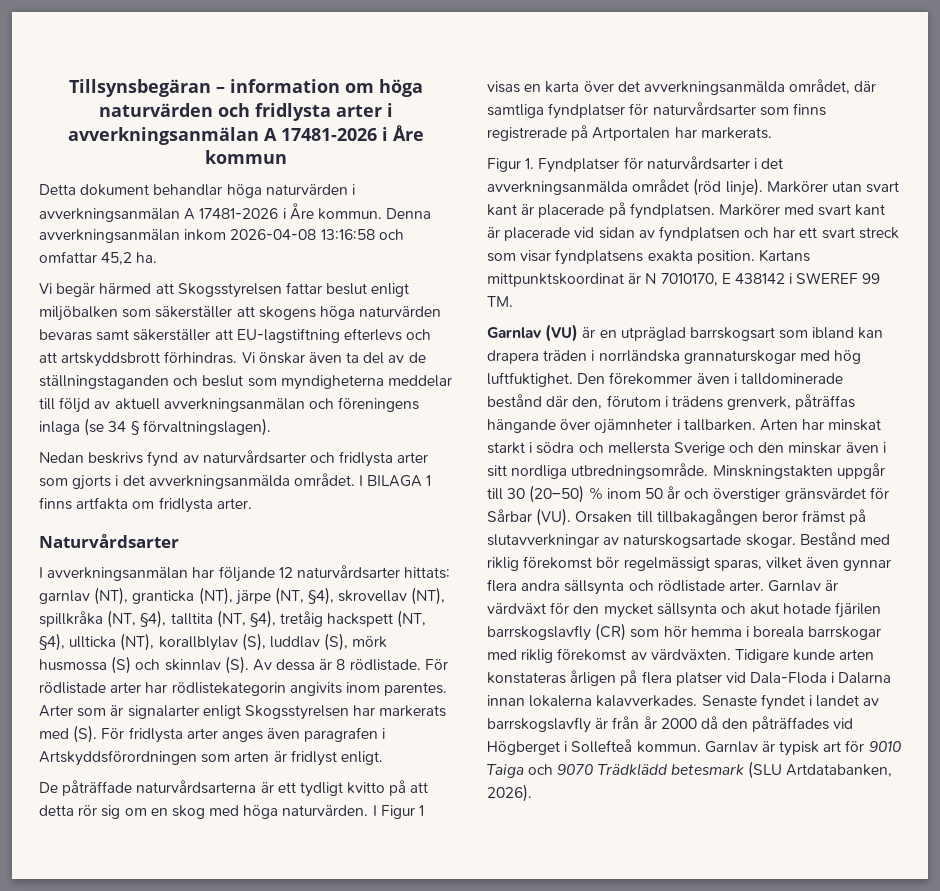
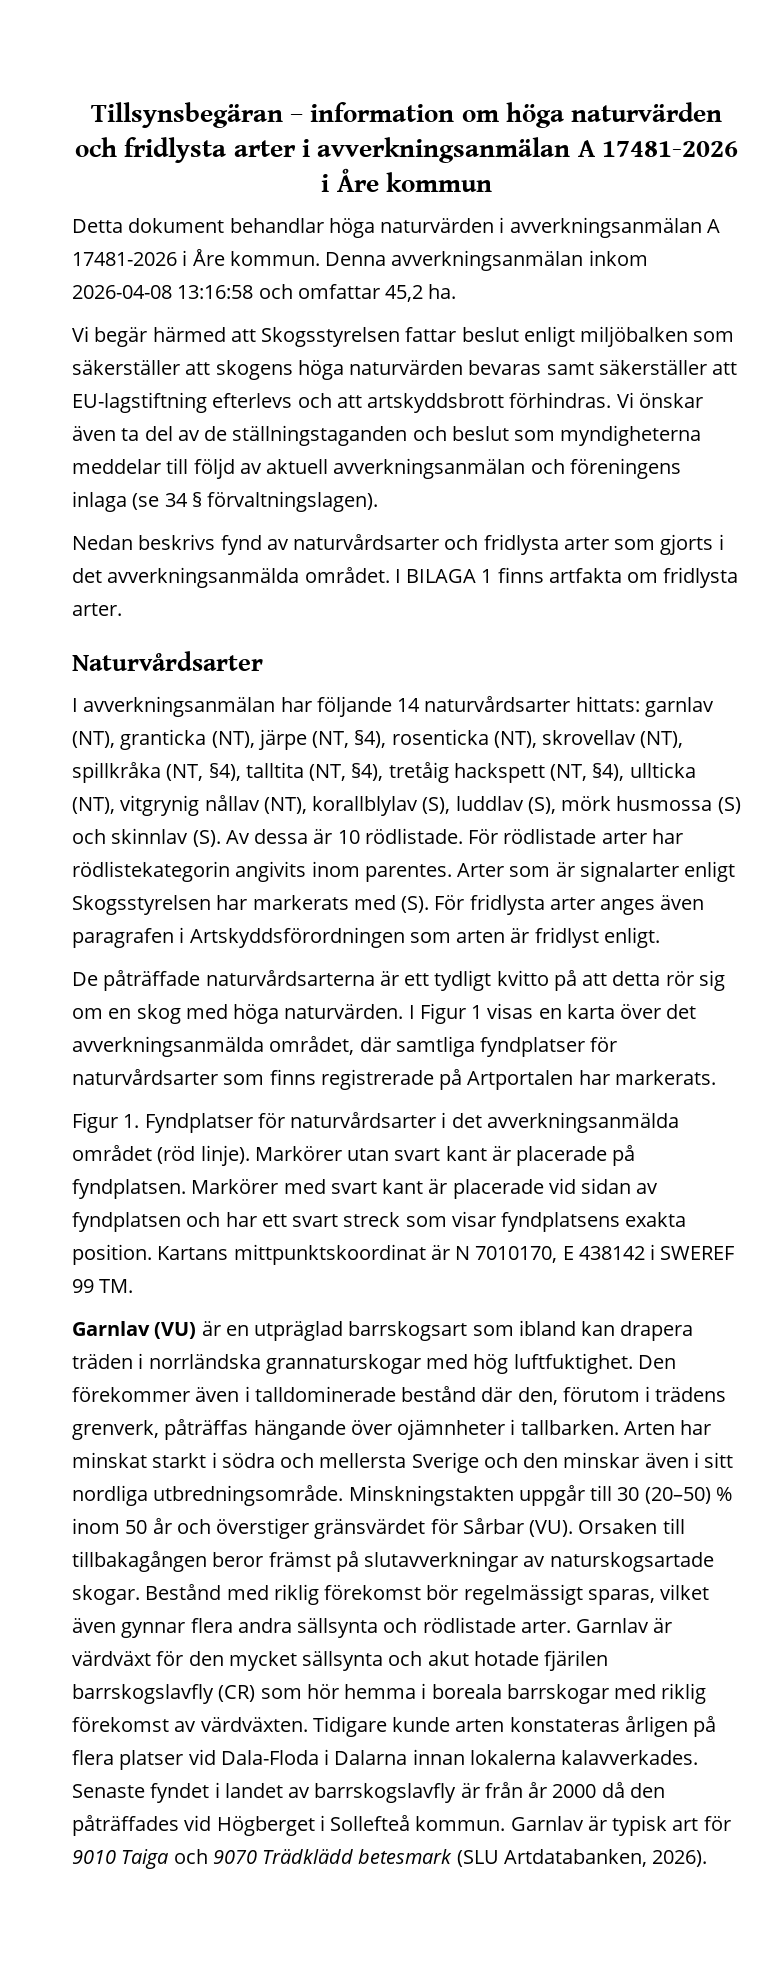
[278,567,293,578] 12 -> [397,698,421,712] 14
(335, 596) none -> [391,729,537,748] rosenticka (NT),
(155, 642) none -> [120,795,307,816] vitgrynig nållav (NT),
[336,659,346,670] 8 -> [337,830,360,844] 10

